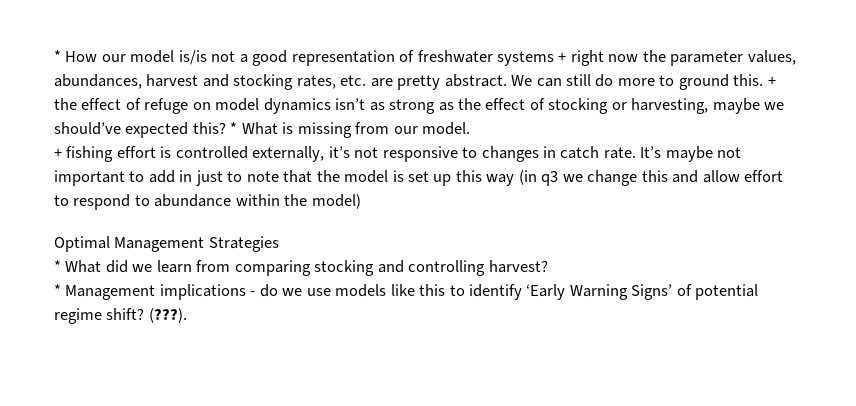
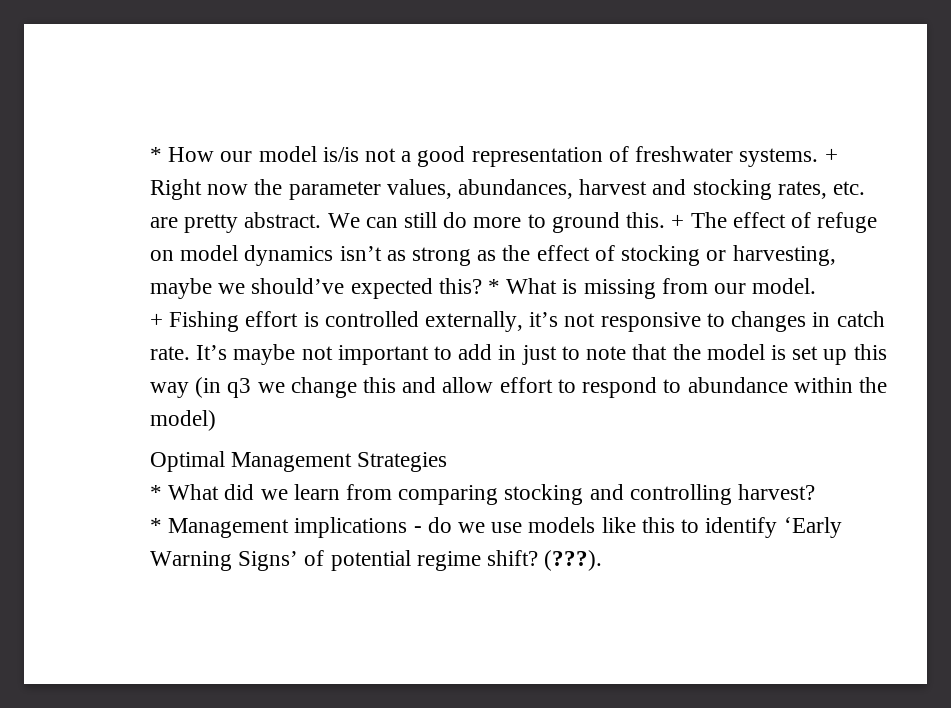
[497,50,604,66] systems + right -> [739,148,838,167] [150,179,202,200] systems. + Right
[54,98,77,110] the -> [690,212,727,228] The
[66,146,114,162] fishing -> [169,311,240,332] Fishing

